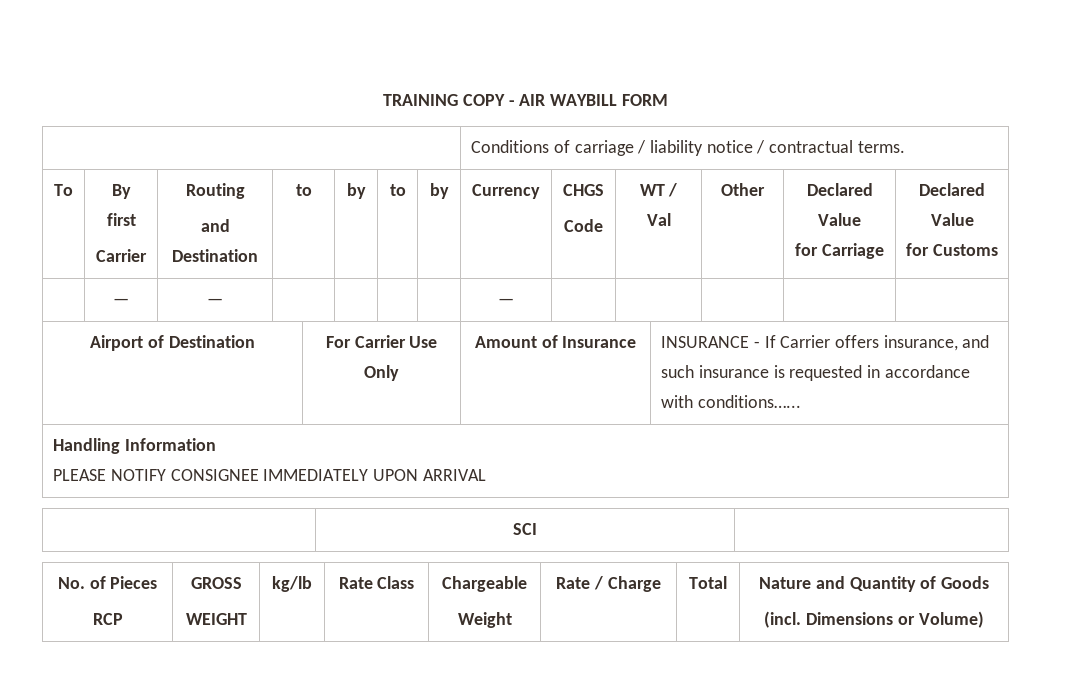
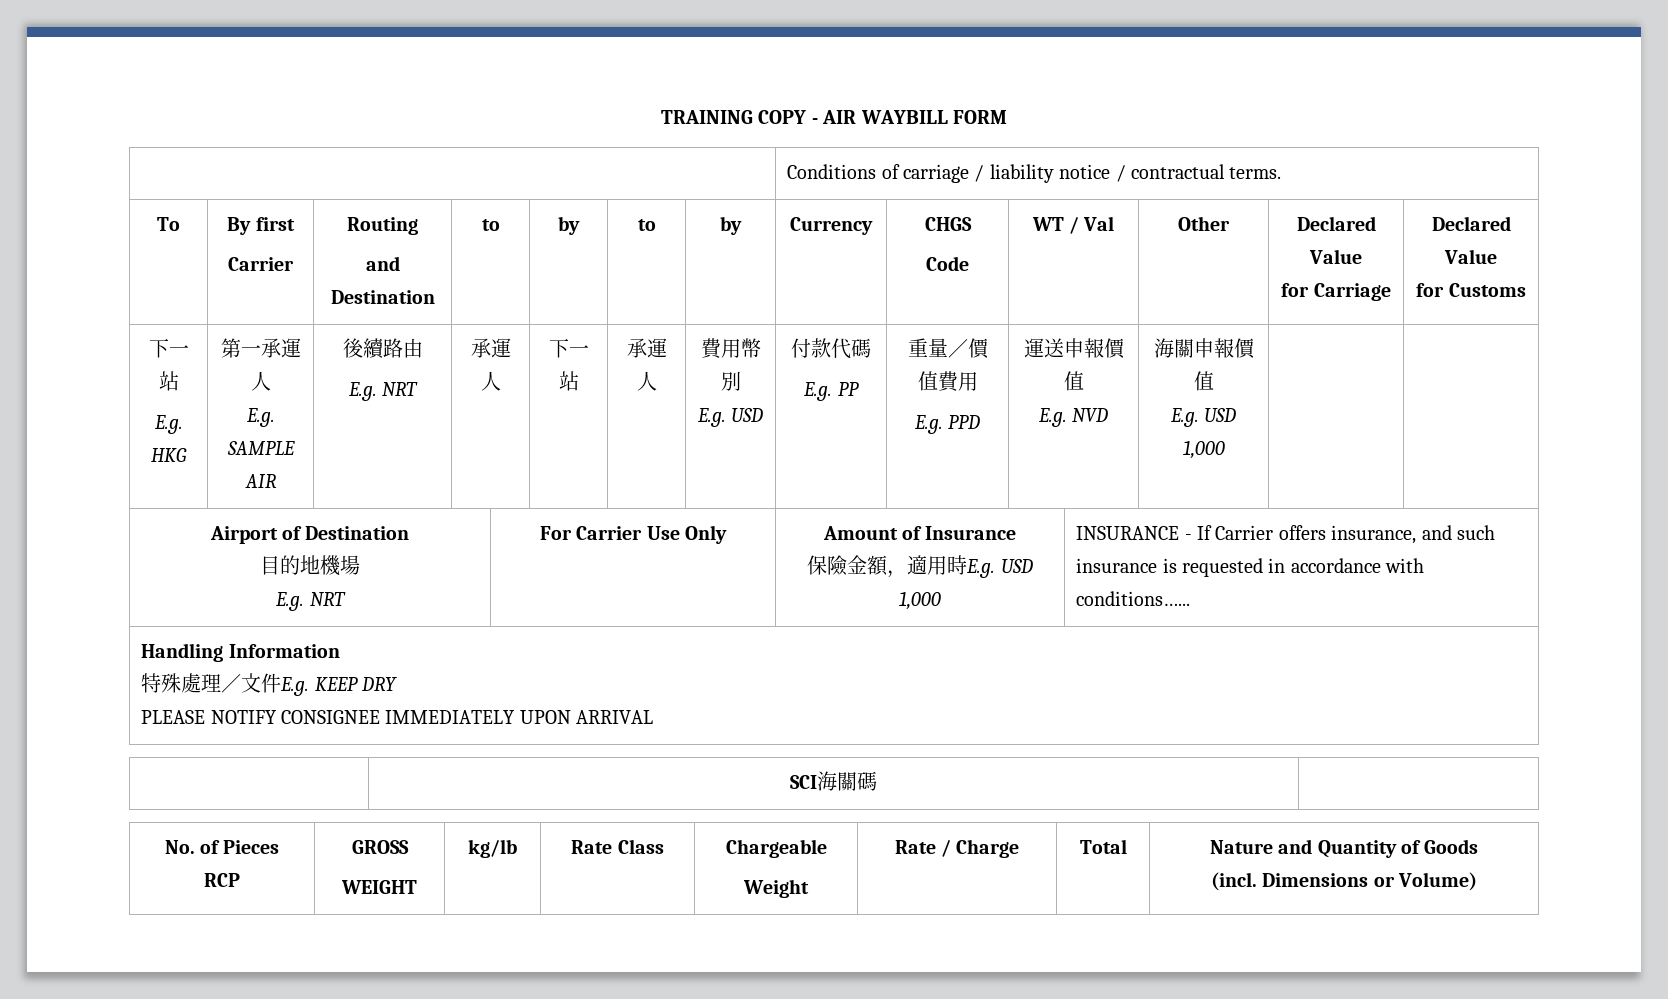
[113,298,129,305] [207,298,223,305] [498,298,514,305] | — | — | | | | | — | | | -> [148,338,189,358] [158,371,179,391] [153,415,183,434] [151,448,187,462] [220,338,301,358] [250,371,271,391] [245,408,275,427] [226,441,295,455] [244,474,277,488] [342,338,423,359] [347,382,419,401] [470,338,511,358] [480,371,501,391] [548,338,589,358] [558,371,579,391] [626,338,667,358] [636,371,657,391] [700,338,761,359] [720,371,741,391] [696,408,764,427] [791,338,871,359] [803,382,859,401] [907,338,990,359] [917,371,978,392] [913,415,981,434] [1023,338,1126,359] [1063,371,1084,391] [1037,408,1109,427] [1153,338,1256,359] [1193,371,1214,391] [1169,408,1237,427] [1182,440,1225,459] 下一站 // E.g. HKG | 第一承運人 // E.g. SAMPLE AIR | 後續路由 // E.g. NRT | 承運人 | 下一站 | 承運人 | 費用幣別 // E.g. USD | 付款代碼 // E.g. PP | 重量／價值費用 // E.g. PPD | 運送申報價值 // E.g. NVD | 海關申報價值 // E.g. USD 1,000
(255, 341) none -> [260,555,360,576] [275,592,346,611] // 目的地機場 // E.g. NRT
(637, 342) none -> [807,555,1033,578] [899,591,942,610] // 保險金額，適用時E.g. USD 1,000
(216, 444) none -> [141,673,397,696] // 特殊處理／文件E.g. KEEP DRY
(537, 529) none -> [817,771,878,791] 海關碼

